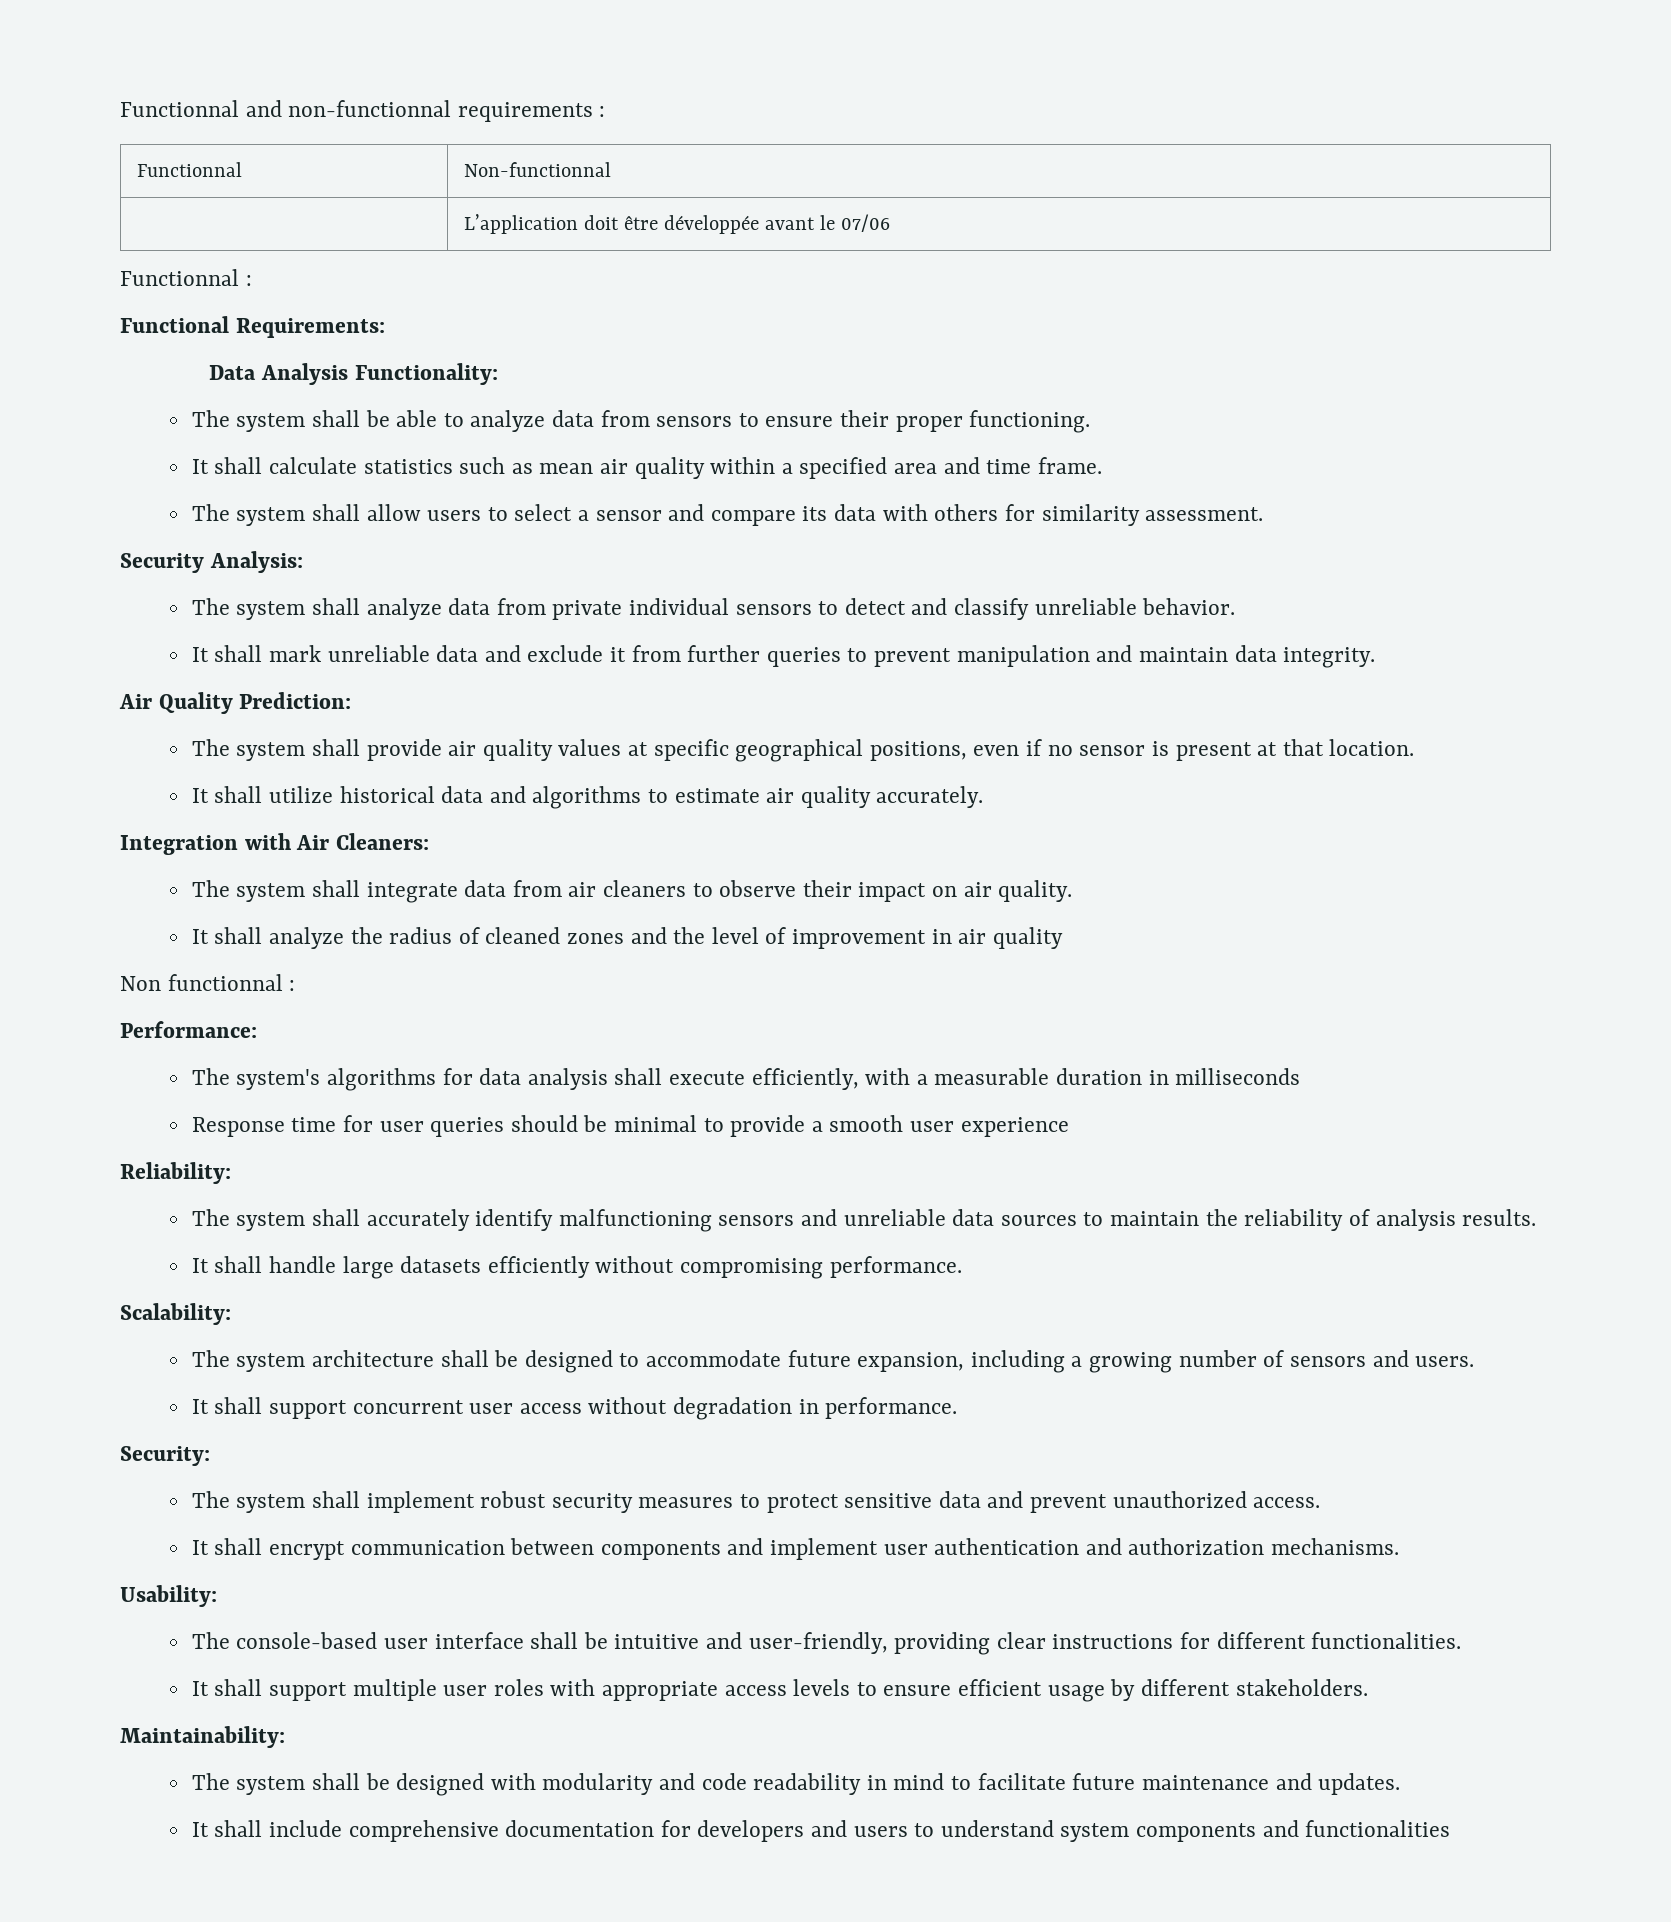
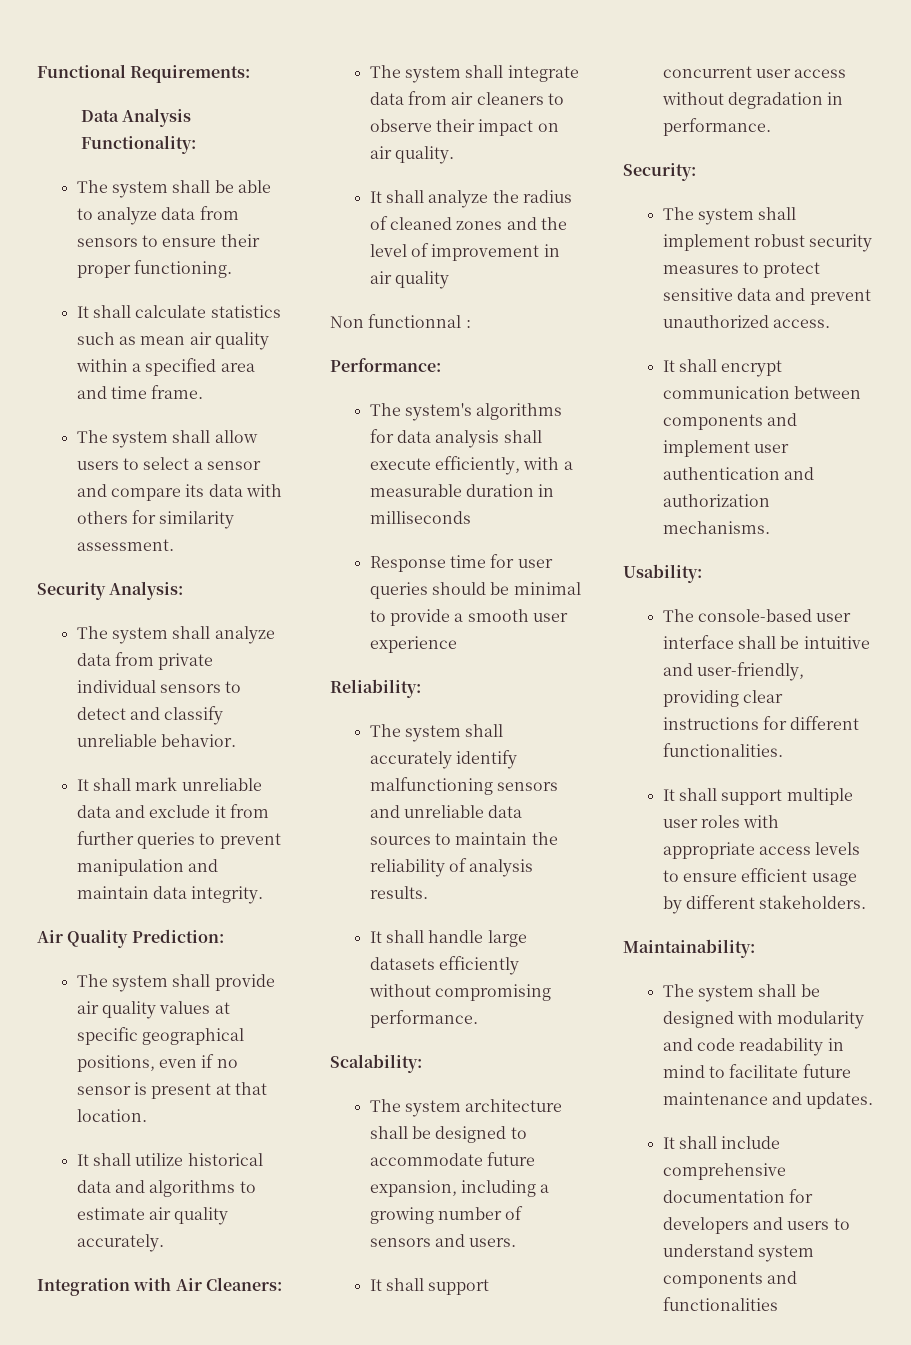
[120,100,606,122] [137,162,243,177] [464,162,612,177] [464,214,890,234] [120,269,252,286] Functionnal and non-functionnal requirements : // Functionnal | Non-functionnal // | L’application doit être développée avant le 07/06 // Functionnal : // -> (37, 71) none

